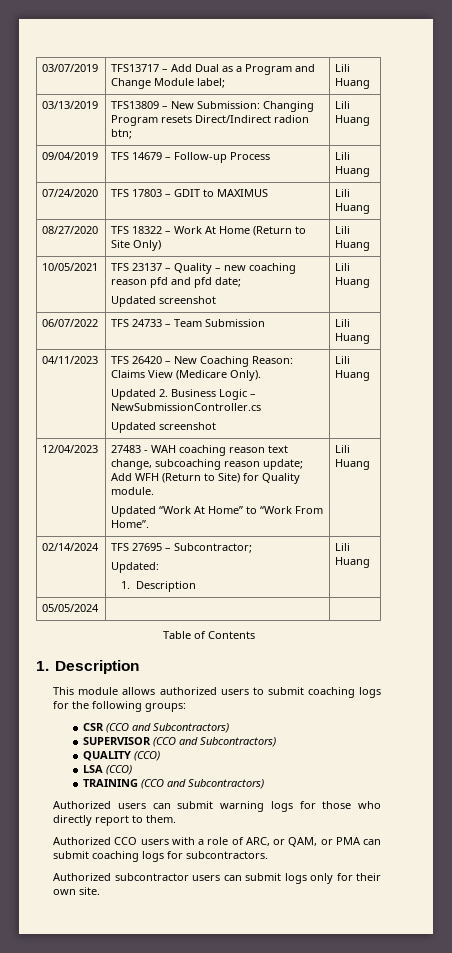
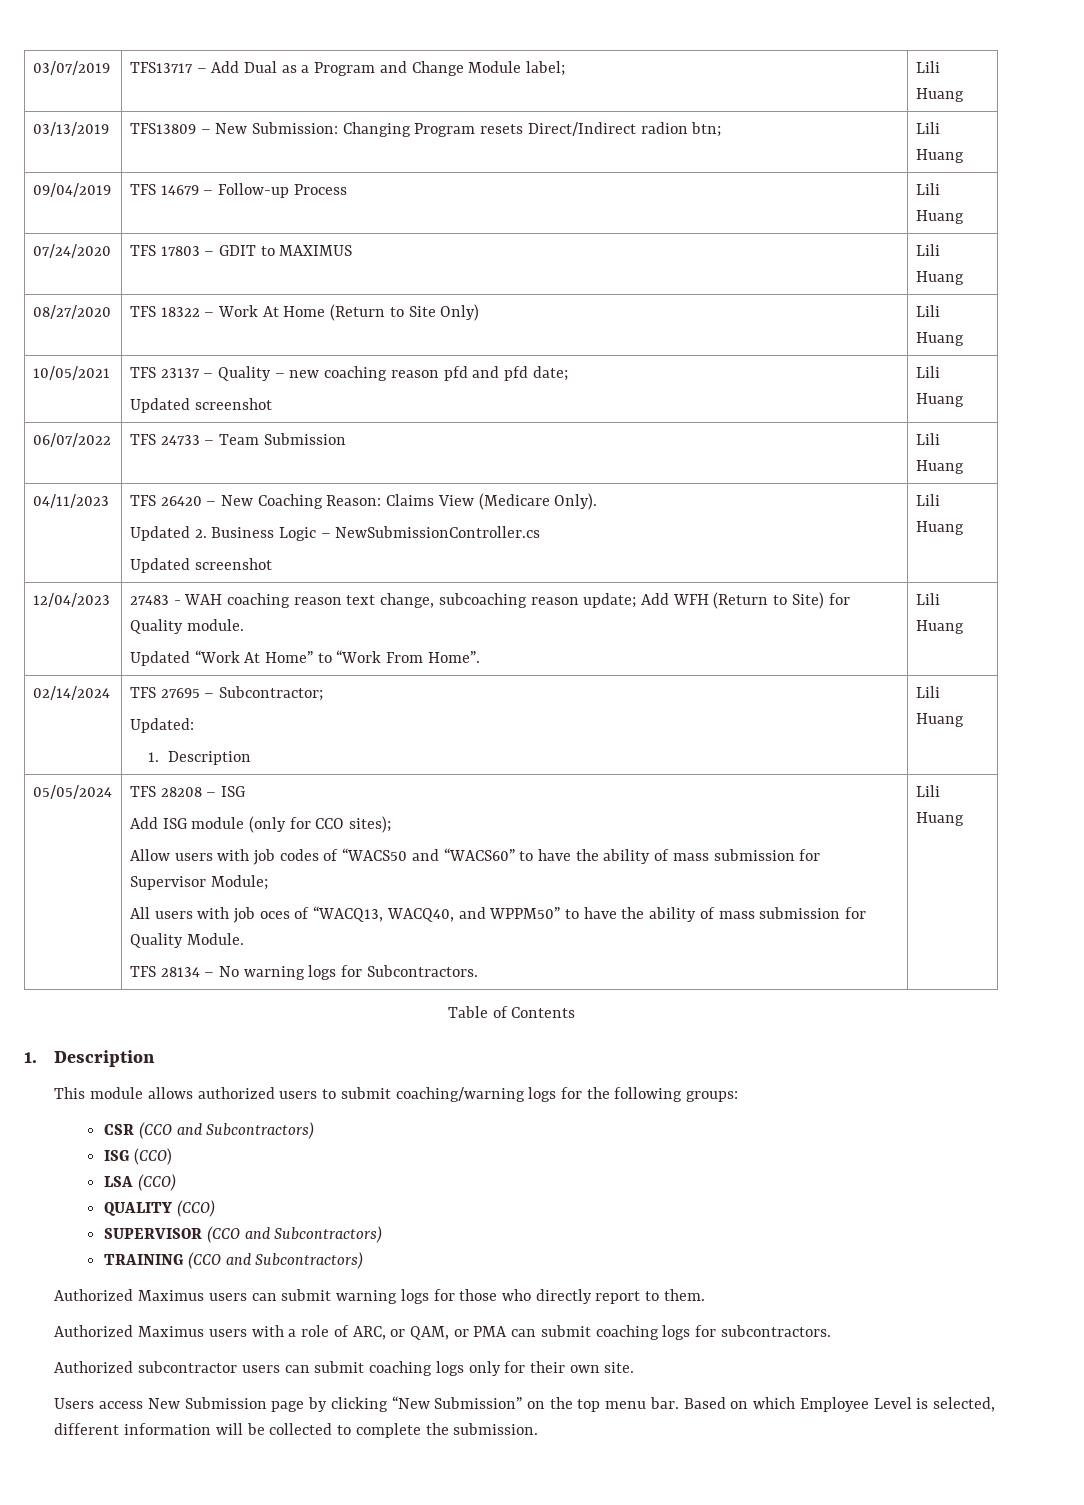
(100, 608) | -> [129,786,245,797] [129,816,392,833] [129,848,821,865] [129,875,268,890] [129,906,867,923] [129,933,244,948] [129,965,478,980] [915,785,940,797] [915,812,964,826] TFS 28208 – ISG // Add ISG module (only for CCO sites); // Allow users with job codes of “WACS50 and “WACS60” to have the ability of mass submission for Supervisor Module; // All users with job oces of “WACQ13, WACQ40, and WPPM50” to have the ability of mass submission for Quality Module. // TFS 28134 – No warning logs for Subcontractors. | Lili Huang
[307,687,355,698] coaching -> [395,1087,525,1102] coaching/warning
(229, 728) none -> [104,1148,172,1165] [104,1174,176,1191] [104,1200,215,1217] // ISG (CCO) // LSA (CCO) // QUALITY (CCO)
[82,751,160,761] [82,765,132,775] // QUALITY (CCO) // LSA (CCO) -> (383, 1234) none
(112, 805) none -> [138,1290,205,1301] Maximus
[114,837,138,845] CCO -> [138,1326,205,1337] Maximus
(282, 877) none -> [369,1361,433,1376] coaching
(101, 891) none -> [54,1396,995,1412] [54,1423,539,1438] // Users access New Submission page by clicking “New Submission” on the top menu bar. Based on which Employee Level is selected, different information will be collected to complete the submission.

